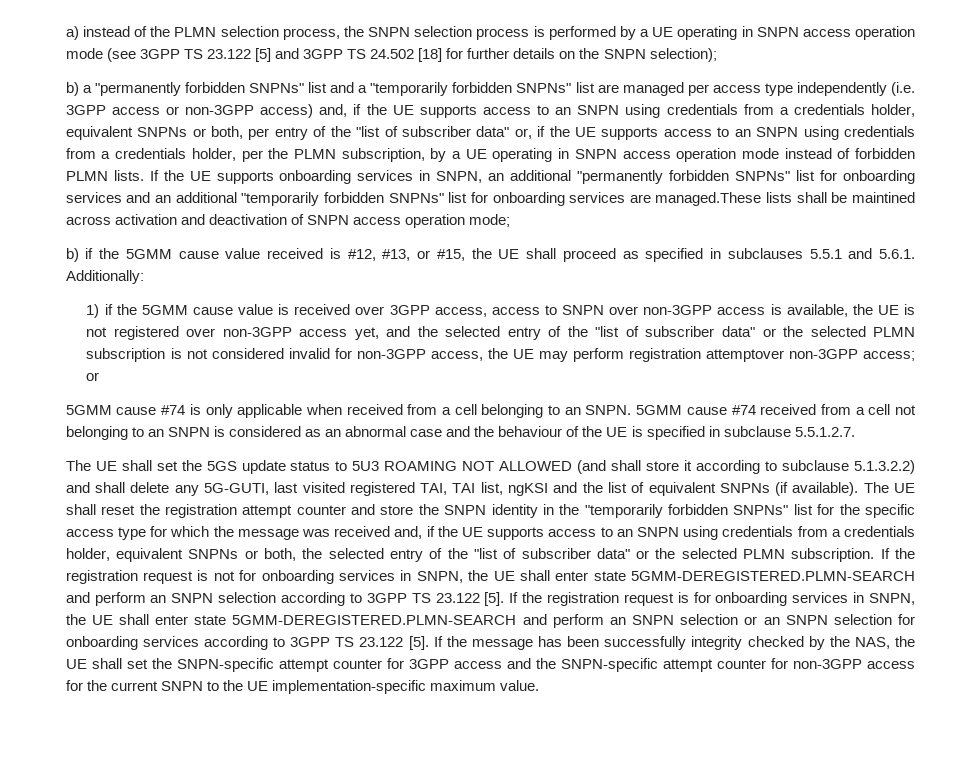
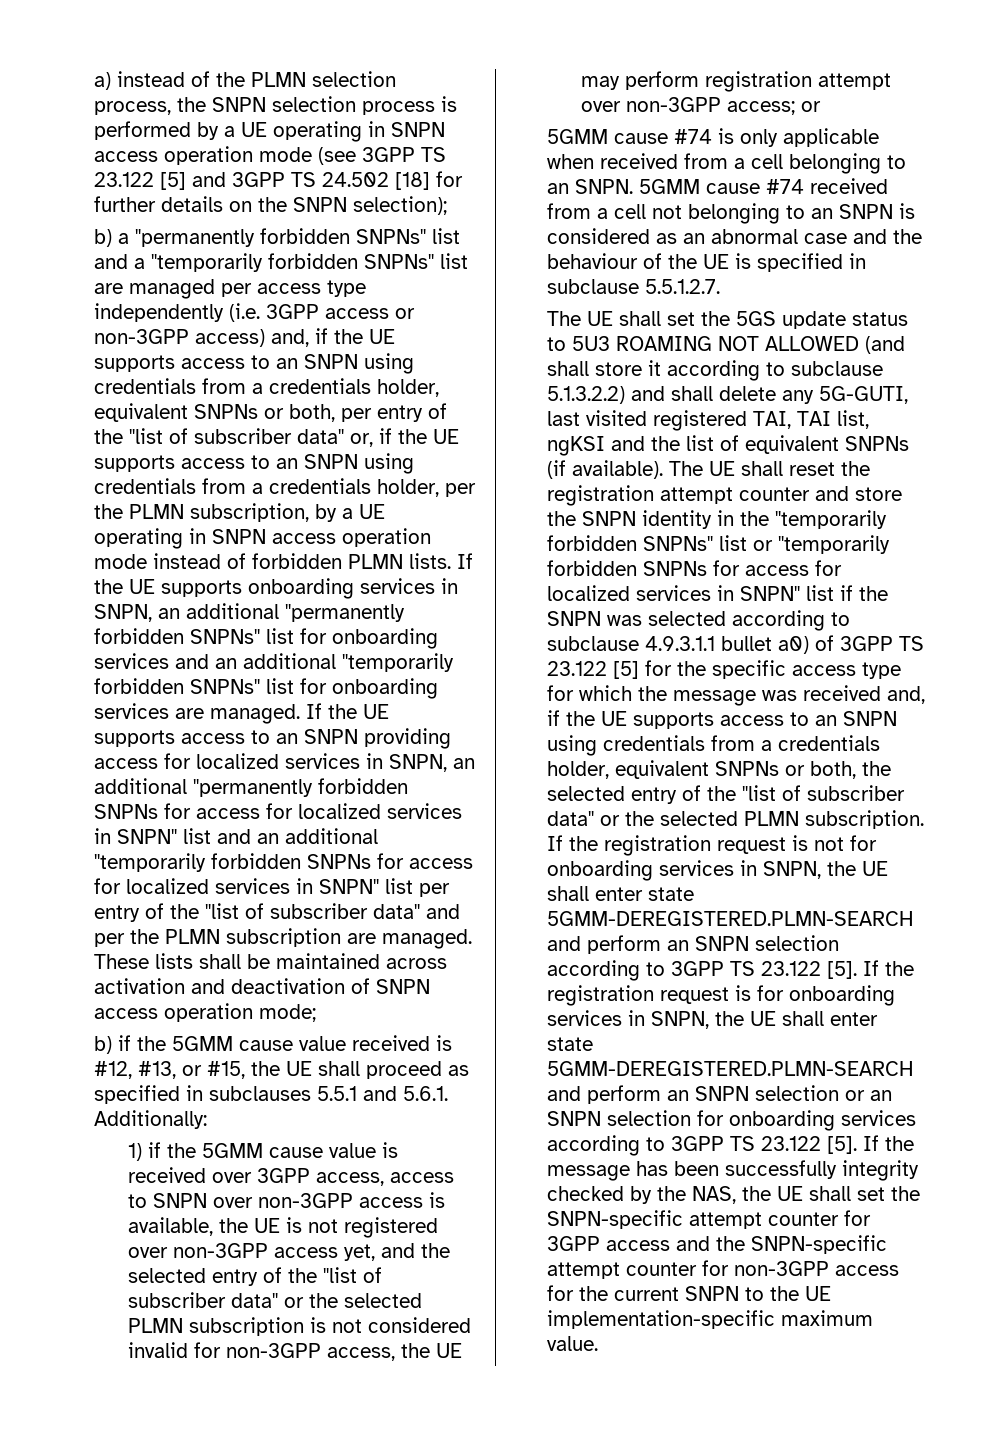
[655,192,762,206] managed.These -> [210,703,390,724] [94,728,452,749] [94,753,476,772] [94,778,409,797] [94,803,463,819] [94,828,379,844] [94,853,474,872] [94,878,451,897] [94,903,461,922] [94,928,473,949] [94,954,150,969] managed. If the UE supports access to an SNPN providing access for localized services in SNPN, an additional "permanently forbidden SNPNs for access for localized services in SNPN" list and an additional "temporarily forbidden SNPNs for access for localized services in SNPN" list per entry of the "list of subscriber data" and per the PLMN subscription are managed. These
[852,192,915,203] maintined -> [276,953,381,969] maintained
[705,349,784,362] attemptover -> [818,73,892,90] [581,101,622,112] attempt over
(813, 509) none -> [753,535,891,554] [547,560,843,576] [547,585,889,601] [547,610,851,631] [547,635,925,654] [547,661,640,679] or "temporarily forbidden SNPNs for access for localized services in SNPN" list if the SNPN was selected according to subclause 4.9.3.1.1 bullet a0) of 3GPP TS 23.122 [5]

